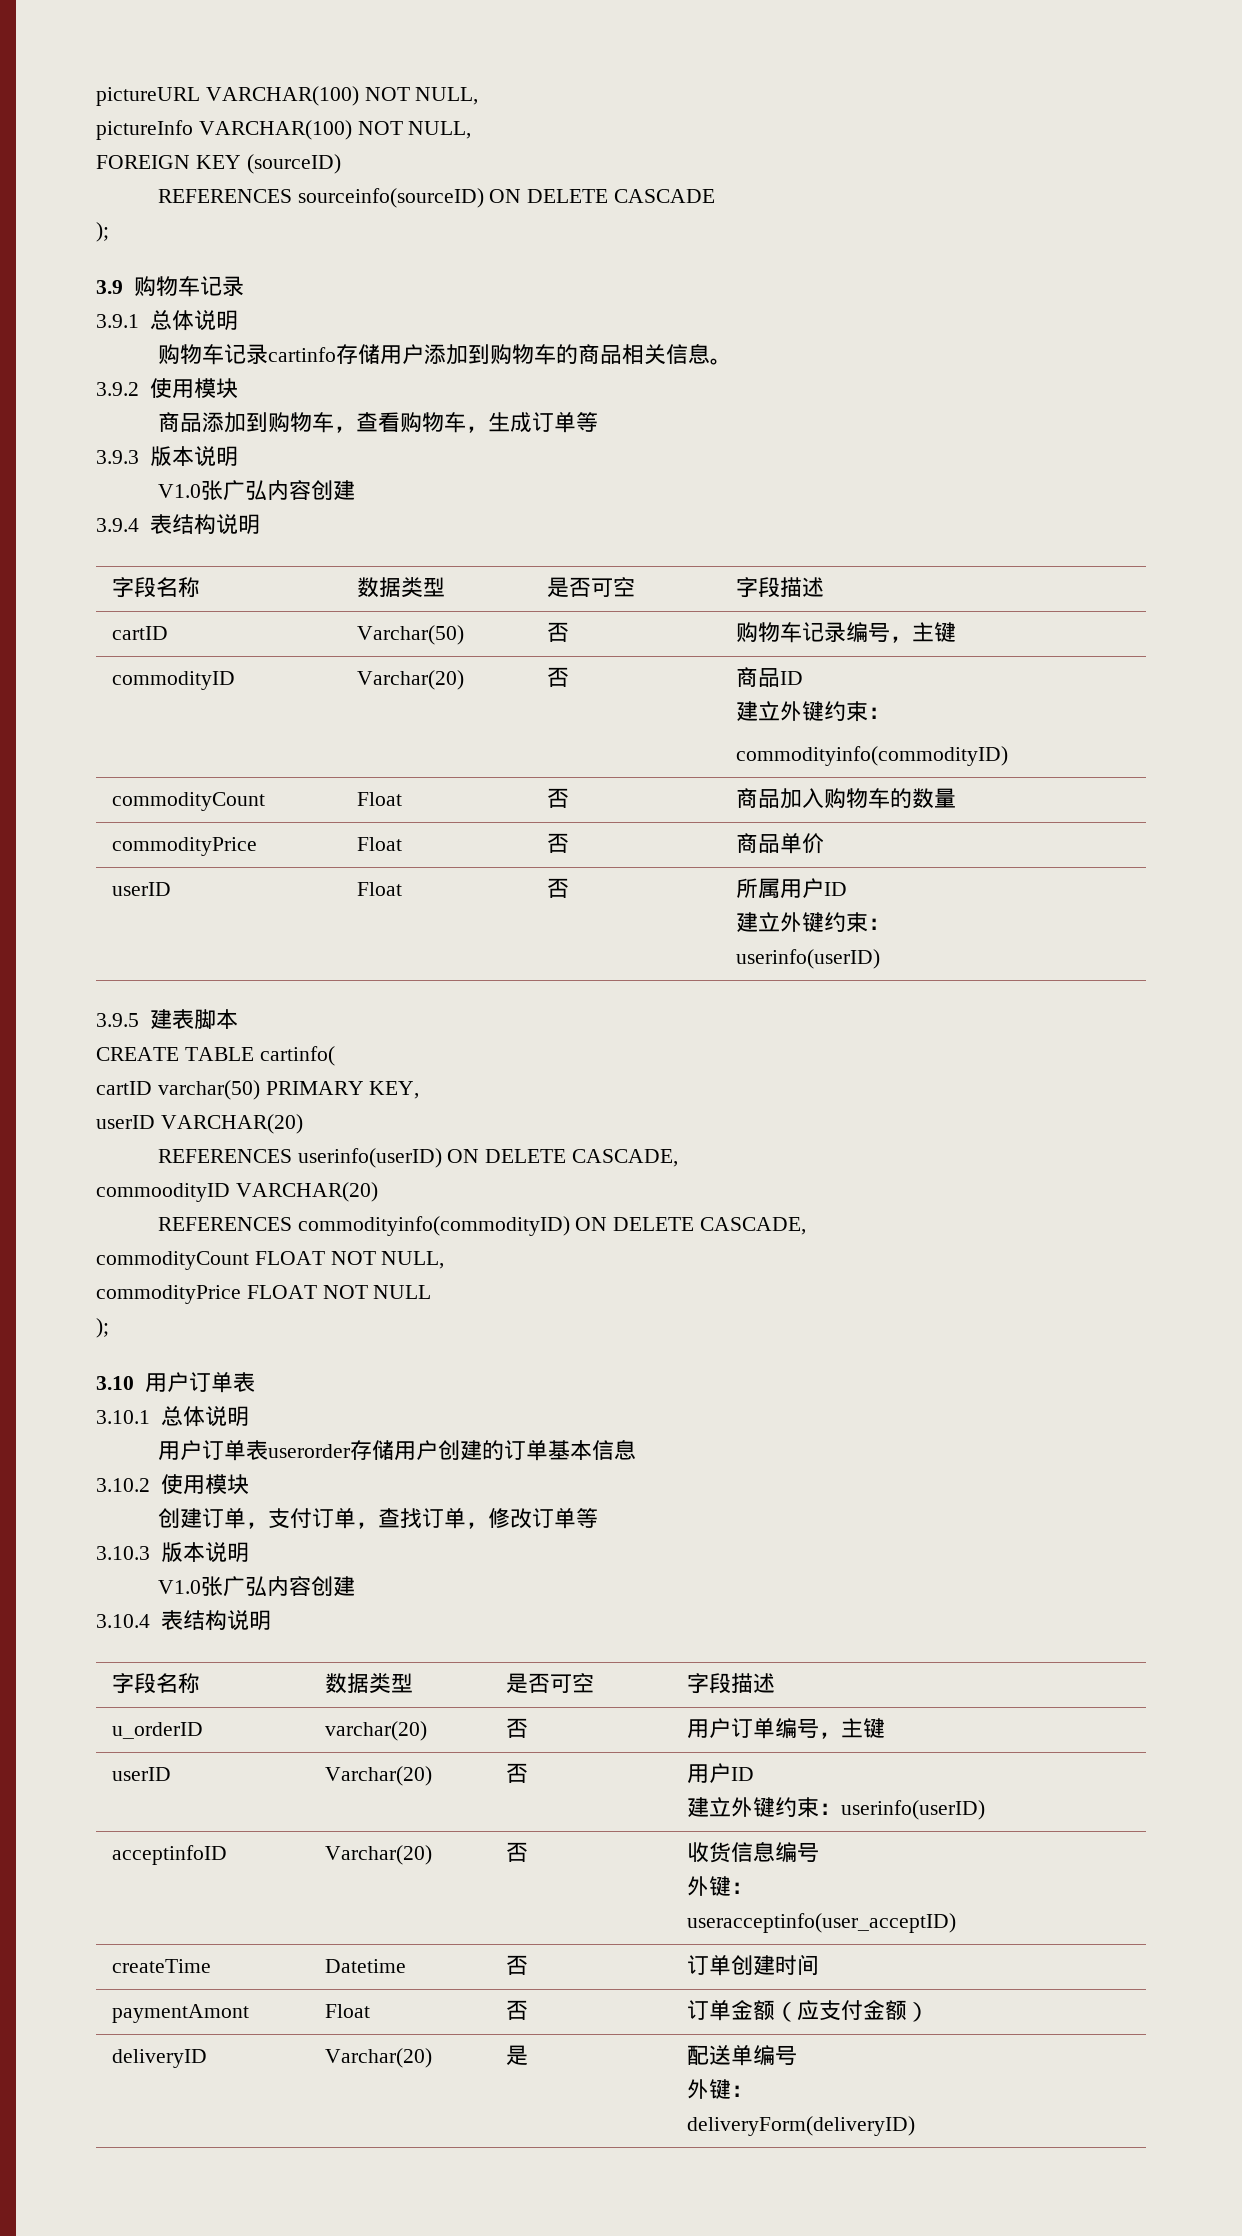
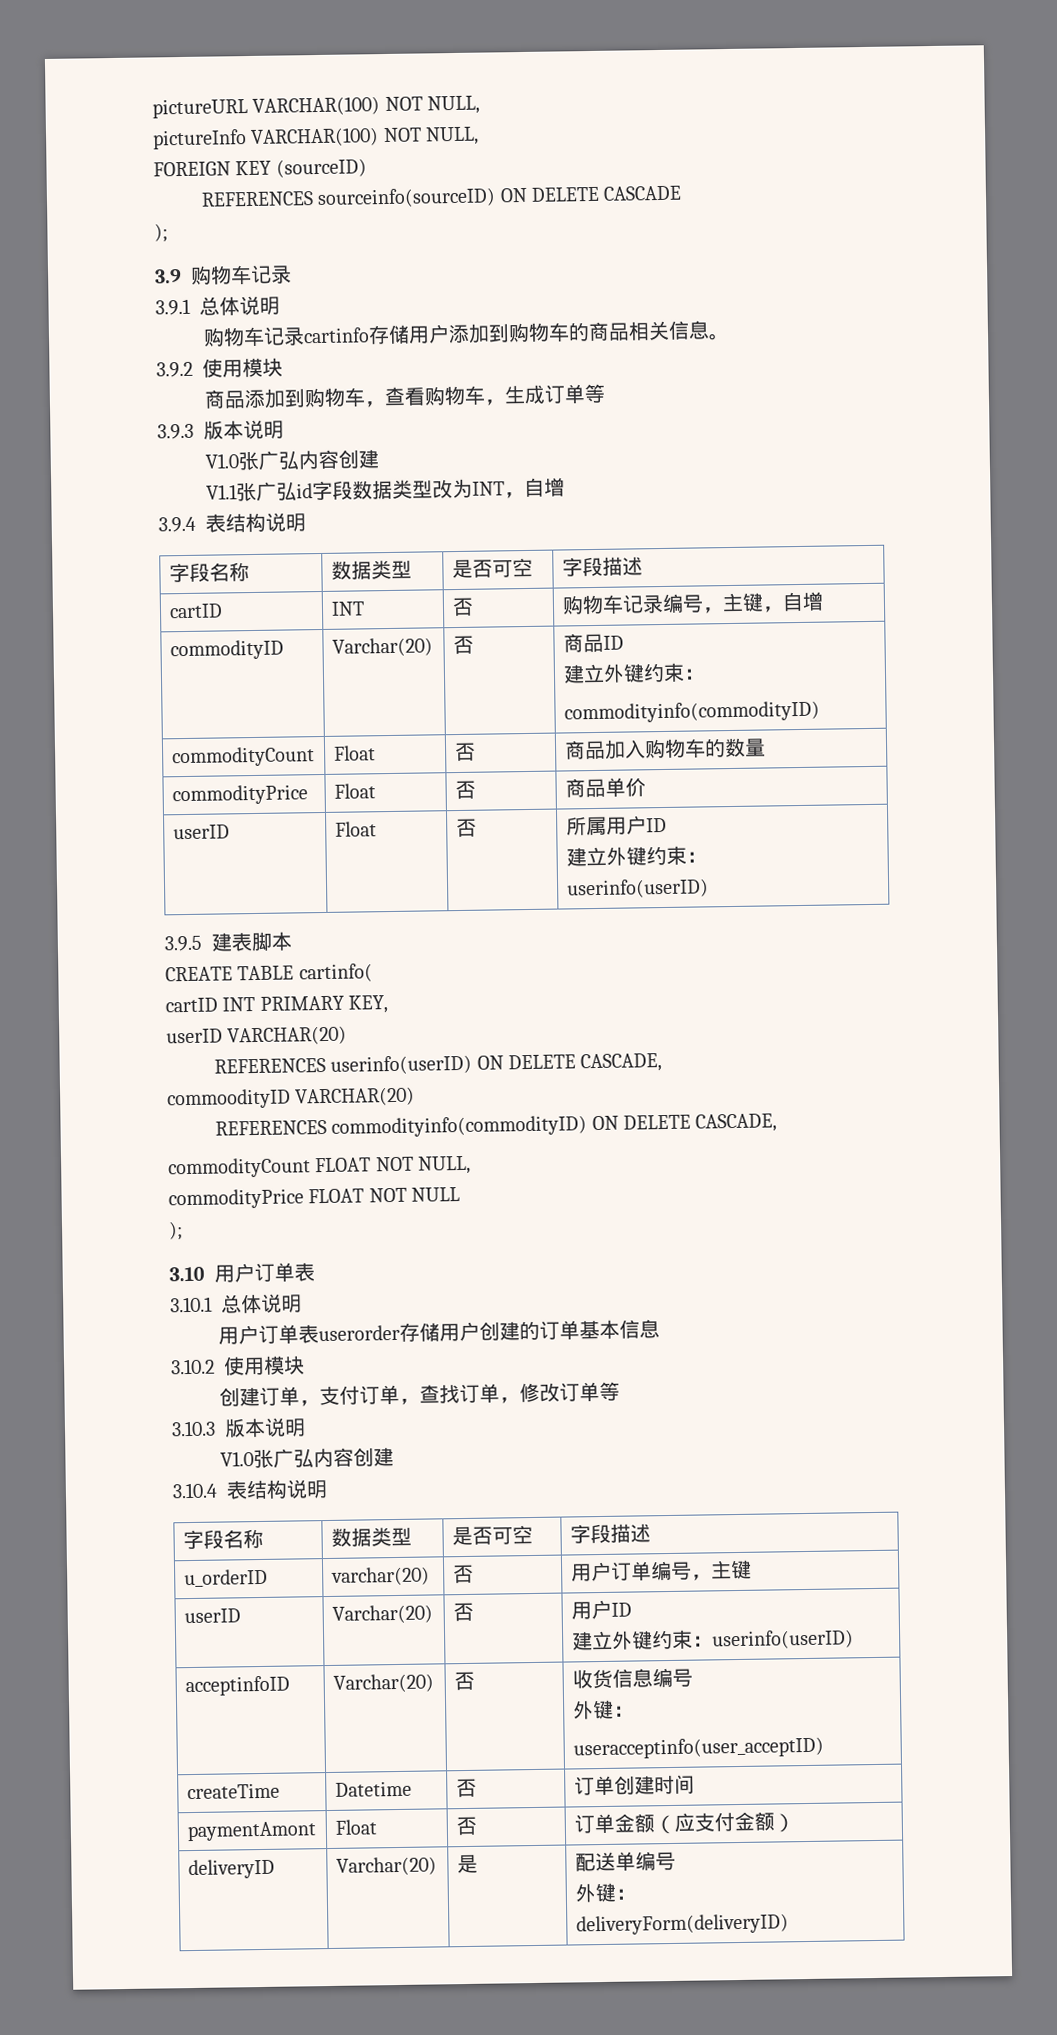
(355, 490) none -> [205,477,565,502] // V1.1张广弘id字段数据类型改为INT，自增
[356,625,464,645] Varchar(50) -> [330,601,365,616] INT
(956, 632) none -> [762,591,824,613] ，自增
[157,1080,260,1100] varchar(50) -> [222,996,256,1012] INT

